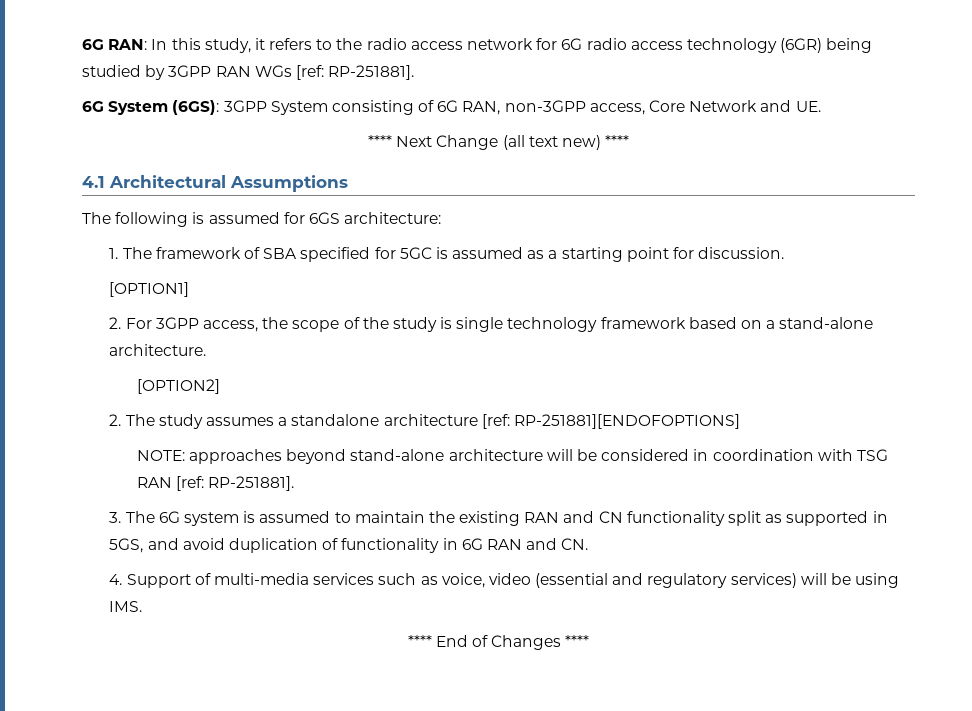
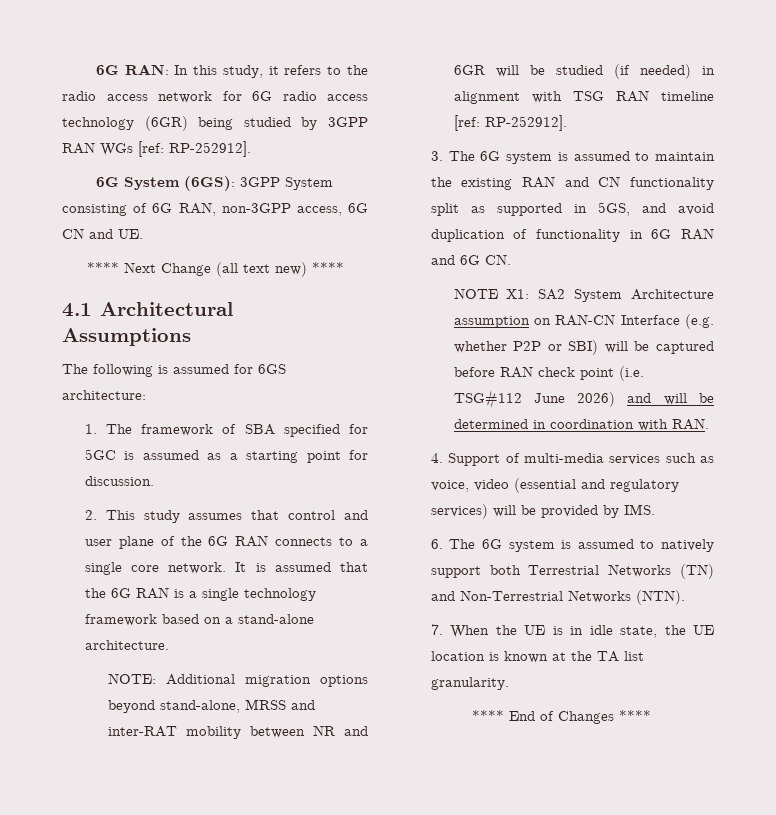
[328,65,415,80] RP-251881]. -> [169,141,251,157] RP-252912].
[649,100,758,112] Core Network -> [348,203,368,213] [62,228,84,239] 6G CN
[109,282,190,297] [109,317,453,332] // [OPTION1] // 2. For 3GPP access, the scope of the study is -> [84,510,368,523] [84,535,369,549] [84,562,368,575] [84,587,197,599] // 2. This study assumes that control and user plane of the 6G RAN connects to a single core network. It is assumed that the 6G RAN is a
[136,379,220,394] [109,414,740,429] [136,449,888,464] [136,476,295,491] [OPTION2] // 2. The study assumes a standalone architecture [ref: RP-251881][ENDOFOPTIONS] // NOTE: approaches beyond stand-alone architecture will be considered in coordination with TSG RAN [ref: RP-251881]. -> [107,673,368,687] [107,699,315,713] [107,725,368,739] [453,64,715,79] [453,90,714,104] [453,115,567,131] NOTE: Additional migration options beyond stand-alone, MRSS and inter-RAT mobility between NR and 6GR will be studied (if needed) in alignment with TSG RAN timeline [ref: RP-252912].
(558, 544) none -> [459,255,480,265] 6G
(589, 544) none -> [453,288,714,302] [453,314,714,329] [453,340,714,355] [453,366,644,381] [453,390,714,409] [453,418,709,431] // NOTE X1: SA2 System Architecture assumption on RAN-CN Interface (e.g. whether P2P or SBI) will be captured before RAN check point (i.e. TSG#112 June 2026) and will be determined in coordination with RAN.
[855,573,900,588] using -> [540,505,619,518] provided by
(143, 606) none -> [430,539,714,552] [430,564,714,579] [430,590,685,605] [430,624,714,638] [430,651,644,663] [430,677,509,690] // 6. The 6G system is assumed to natively support both Terrestrial Networks (TN) and Non-Terrestrial Networks (NTN). // 7. When the UE is in idle state, the UE location is known at the TA list granularity.

